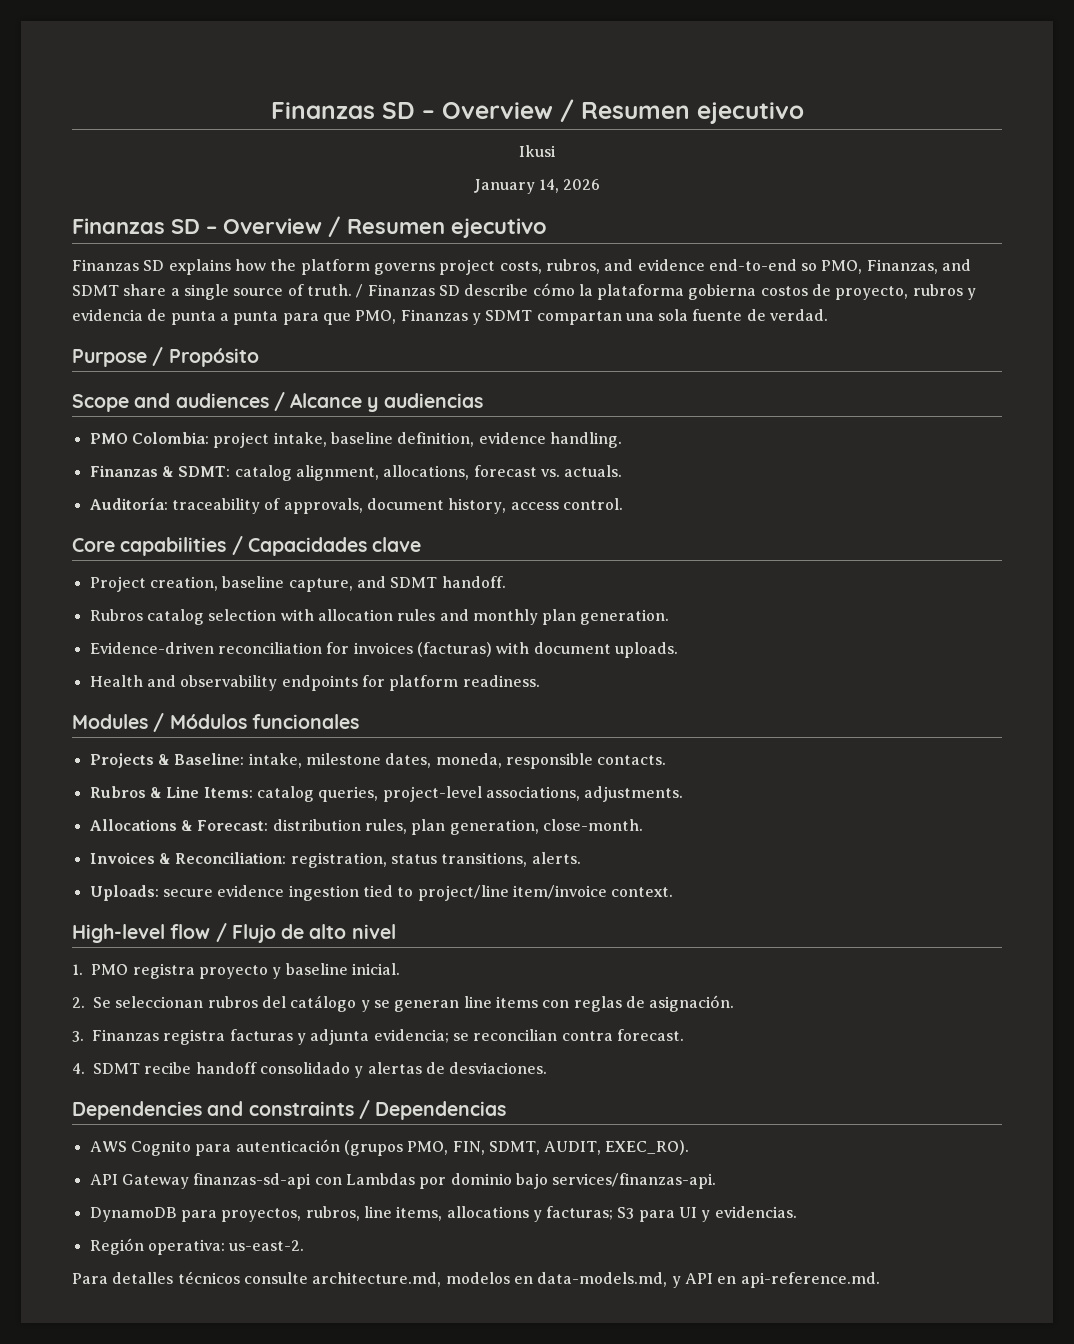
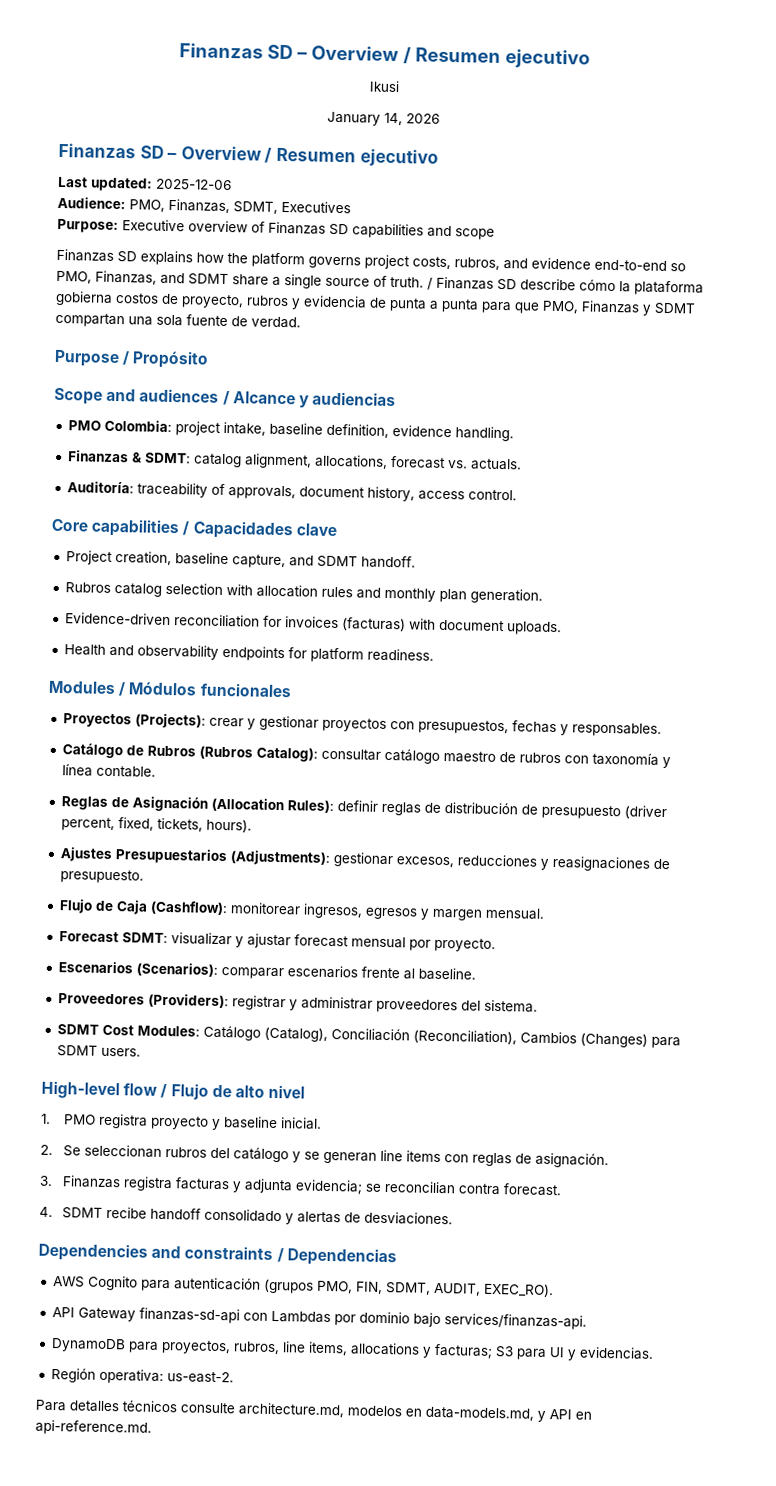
(547, 228) none -> [58,176,232,192] [57,196,351,214] [57,218,495,240] // Last updated: 2025-12-06 // Audience: PMO, Finanzas, SDMT, Executives // Purpose: Executive overview of Finanzas SD capabilities and scope
[89,753,667,769] [89,786,684,802] [89,819,643,835] [89,852,581,868] [89,885,674,901] Projects & Baseline: intake, milestone dates, moneda, responsible contacts. // Rubros & Line Items: catalog queries, project-level associations, adjustments. // Allocations & Forecast: distribution rules, plan generation, close-month. // Invoices & Reconciliation: registration, status transitions, alerts. // Uploads: secure evidence ingestion tied to project/line item/invoice context. -> [62,713,662,737] [61,743,671,769] [61,764,156,778] [60,796,667,820] [60,817,252,833] [59,847,670,872] [59,869,144,884] [58,899,545,921] [58,931,496,952] [57,961,476,981] [57,993,538,1014] [56,1024,681,1049] [56,1045,141,1057] Proyectos (Projects): crear y gestionar proyectos con presupuestos, fechas y responsables. // Catálogo de Rubros (Rubros Catalog): consultar catálogo maestro de rubros con taxonomía y línea contable. // Reglas de Asignación (Allocation Rules): definir reglas de distribución de presupuesto (driver percent, fixed, tickets, hours). // Ajustes Presupuestarios (Adjustments): gestionar excesos, reducciones y reasignaciones de presupuesto. // Flujo de Caja (Cashflow): monitorear ingresos, egresos y margen mensual. // Forecast SDMT: visualizar y ajustar forecast mensual por proyecto. // Escenarios (Scenarios): comparar escenarios frente al baseline. // Proveedores (Providers): registrar y administrar proveedores del sistema. // SDMT Cost Modules: Catálogo (Catalog), Conciliación (Reconciliation), Cambios (Changes) para SDMT users.

